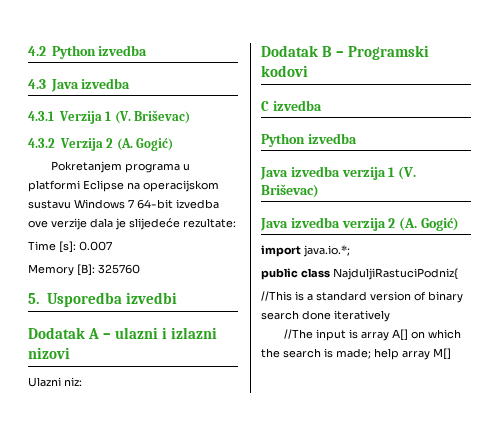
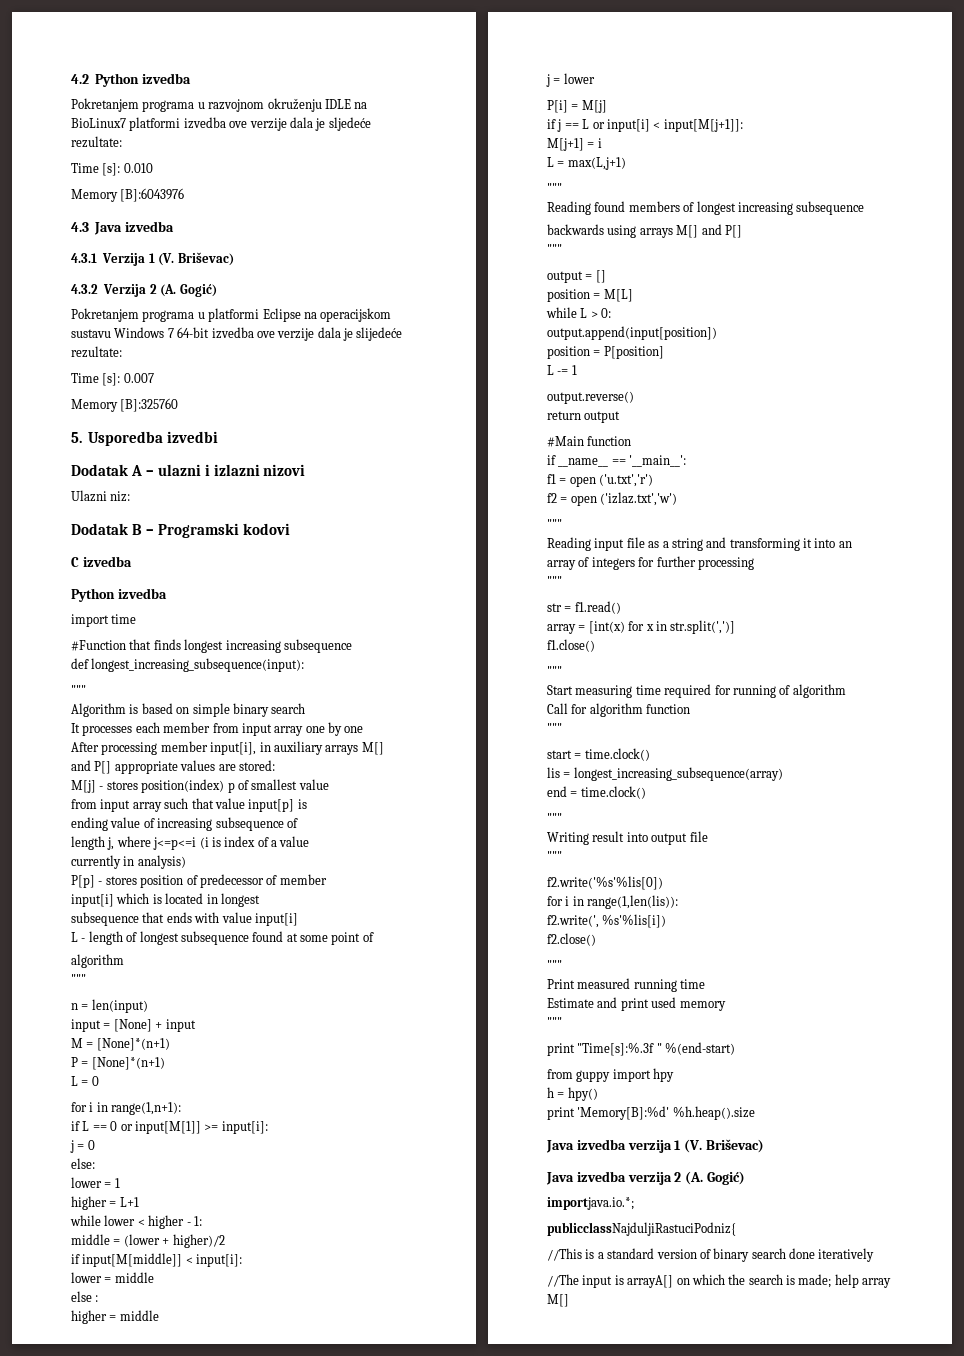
(148, 50) none -> [71,98,368,112] [71,117,371,131] [71,136,122,148] [71,163,153,176] [71,188,185,202] // Pokretanjem programa u razvojnom okruženju IDLE na BioLinux7 platformi izvedba ove verzije dala je sljedeće rezultate: // Time [s]: 0.010 // Memory [B]:6043976
[77,264,140,276] [B]: 325760 -> [120,398,179,412] [B]:325760
(357, 138) none -> [71,614,137,627] [71,639,352,653] [71,658,305,672] [71,685,86,695] [71,703,306,717] [71,722,364,736] [71,741,384,755] [71,760,275,774] [71,779,329,793] [71,798,307,812] [71,817,298,831] [71,836,310,850] [71,855,186,869] [71,874,327,888] [71,893,260,907] [71,912,298,926] [71,931,374,945] [71,954,124,968] [71,974,86,984] [71,999,148,1013] [71,1019,196,1032] [71,1038,170,1051] [71,1057,165,1070] [71,1076,99,1086] [71,1102,182,1115] [71,1121,268,1134] [70,1140,95,1153] [71,1158,95,1169] [71,1177,120,1188] [71,1196,139,1210] [70,1215,202,1229] [71,1234,225,1248] [71,1253,243,1267] [71,1272,154,1283] [71,1291,99,1302] [71,1310,159,1324] [546,73,595,87] [547,100,607,113] [547,119,743,132] [547,138,602,151] [547,157,626,170] [547,183,562,193] [547,201,865,215] [547,224,742,238] [547,244,562,254] [547,270,606,283] [547,289,633,302] [546,307,612,318] [547,326,717,340] [547,346,664,359] [547,365,577,375] [547,391,634,404] [547,411,621,423] [547,436,632,447] [547,455,687,467] [547,474,654,487] [547,492,678,506] [547,519,562,529] [547,537,852,551] [547,556,754,570] [547,576,562,586] [547,601,621,614] [547,620,736,634] [547,639,595,652] [547,666,562,676] [547,684,846,698] [547,703,691,717] [547,723,562,733] [547,748,650,761] [547,767,783,781] [547,786,646,799] [547,813,562,823] [547,831,708,845] [547,851,562,861] [547,876,663,890] [547,895,679,909] [547,914,667,928] [547,933,596,946] [547,960,562,970] [547,978,706,992] [547,997,726,1011] [547,1017,562,1027] [547,1042,736,1056] [547,1068,675,1082] [547,1087,598,1101] [547,1106,755,1120] // import time // #Function that finds longest increasing subsequence // def longest_increasing_subsequence(input): // """ // Algorithm is based on simple binary search // It processes each member from input array one by one // After processing member input[i], in auxiliary arrays M[] // and P[] appropriate values are stored: // M[j] - stores position(index) p of smallest value // from input array such that value input[p] is // ending value of increasing subsequence of // length j, where j<=p<=i (i is index of a value // currently in analysis) // P[p] - stores position of predecessor of member // input[i] which is located in longest // subsequence that ends with value input[i] // L - length of longest subsequence found at some point of // algorithm // """ // n = len(input) // input = [None] + input // M = [None]*(n+1) // P = [None]*(n+1) // L = 0 // for i in range(1,n+1): // if L == 0 or input[M[1]] >= input[i]: // j = 0 // else: // lower = 1 // higher = L+1 // while lower < higher - 1: // middle = (lower + higher)/2 // if input[M[middle]] < input[i]: // lower = middle // else : // higher = middle // j = lower // P[i] = M[j] // if j == L or input[i] < input[M[j+1]]: // M[j+1] = i // L = max(L,j+1) // """ // Reading found members of longest increasing subsequence // backwards using arrays M[] and P[] // """ // output = [] // position = M[L] // while L > 0: // output.append(input[position]) // position = P[position] // L -= 1 // output.reverse() // return output // #Main function // if __name__ == '__main__': // f1 = open ('u.txt','r') // f2 = open ('izlaz.txt','w') // """ // Reading input file as a string and transforming it into an // array of integers for further processing // """ // str = f1.read() // array = [int(x) for x in str.split(',')] // f1.close() // """ // Start measuring time required for running of algorithm // Call for algorithm function // """ // start = time.clock() // lis = longest_increasing_subsequence(array) // end = time.clock() // """ // Writing result into output file // """ // f2.write('%s'%lis[0]) // for i in range(1,len(lis)): // f2.write(', %s'%lis[i]) // f2.close() // """ // Print measured running time // Estimate and print used memory // """ // print "Time[s]:%.3f " %(end-start) // from guppy import hpy // h = hpy() // print 'Memory[B]:%d' %h.heap().size
[261,245,350,257] [261,268,458,280] import java.io.*; // public class NajduljiRastuciPodniz{ -> [547,1197,634,1210] [547,1222,736,1236] importjava.io.*; // publicclassNajduljiRastuciPodniz{
[361,329,409,341] array A[] -> [627,1275,674,1288] arrayA[]

